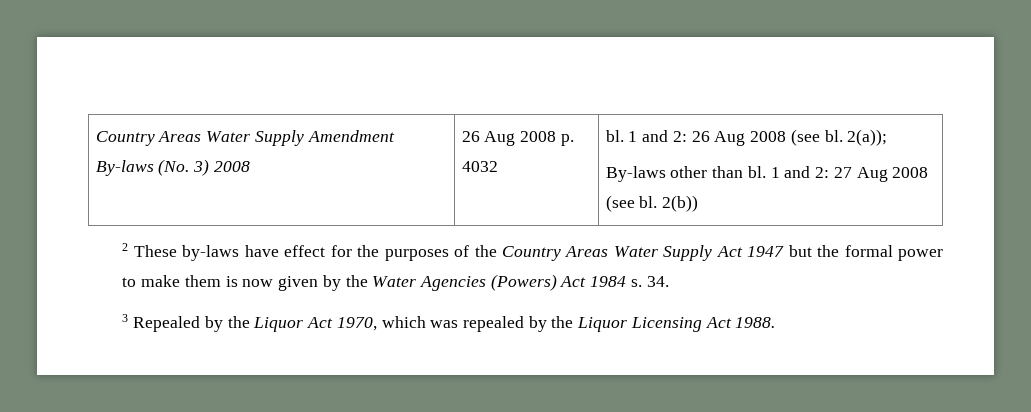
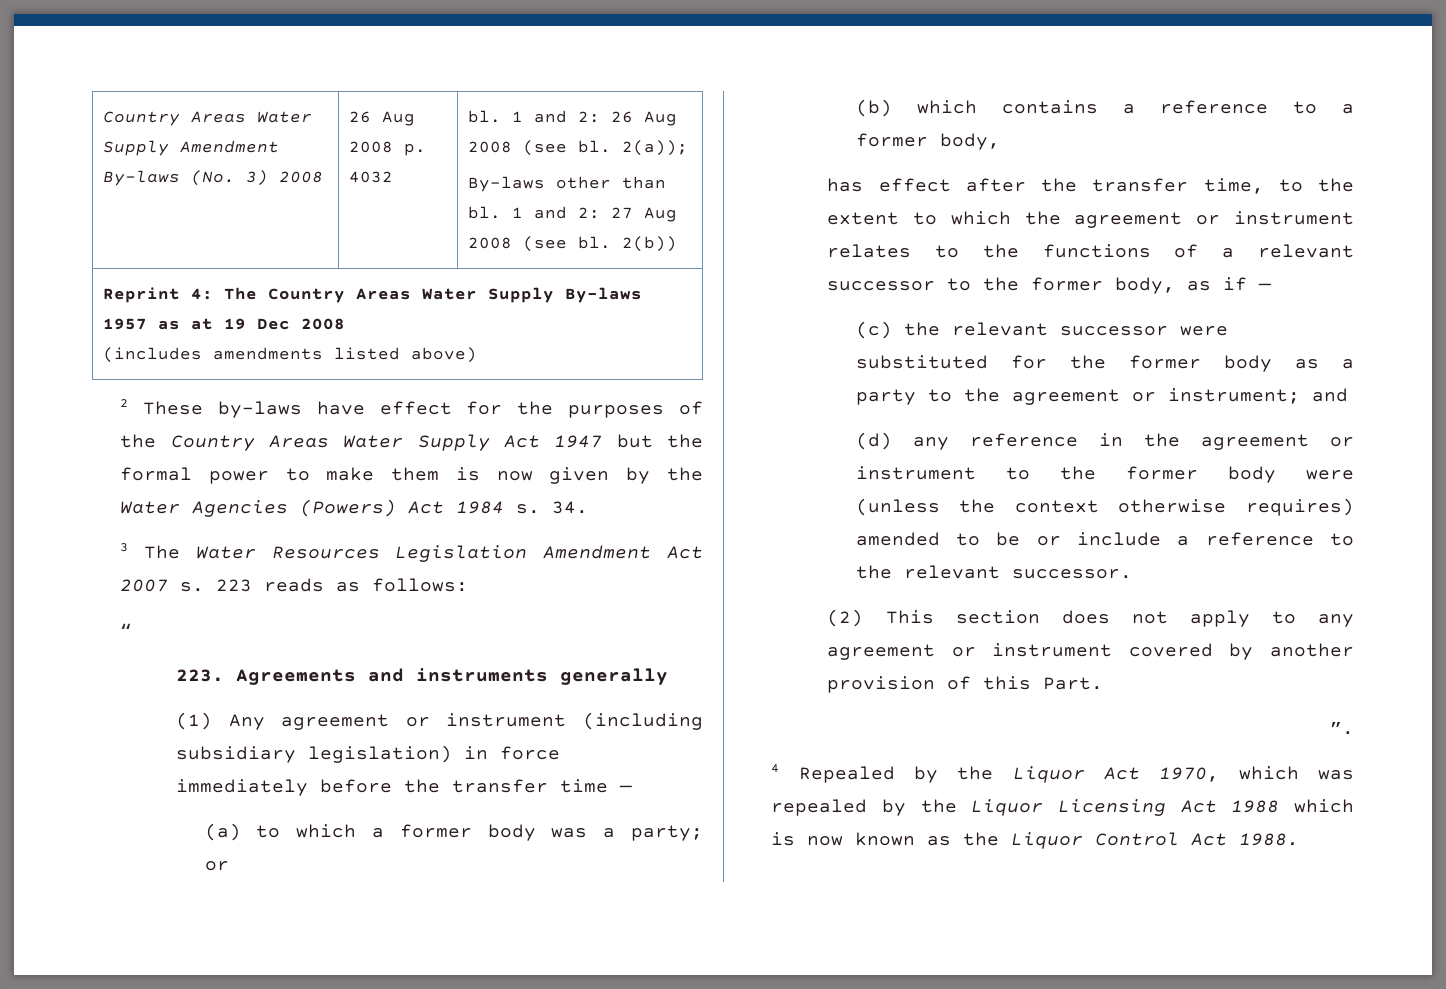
(699, 203) none -> [102,287,642,303] [102,318,345,330] [102,347,477,363] // Reprint 4: The Country Areas Water Supply By-laws 1957 as at 19 Dec 2008 // (includes amendments listed above)
(129, 318) none -> [143,545,703,562] [120,578,469,592] [120,623,133,636] [176,668,669,685] [176,712,703,730] [176,745,561,763] [176,779,633,796] [204,823,703,841] [204,861,229,871] [855,99,1354,117] [855,133,1000,150] [827,178,1354,194] [827,211,1354,228] [827,244,1354,258] [827,277,1272,294] [855,321,1228,339] [855,355,1354,372] [855,388,1348,405] [855,432,1354,450] [855,466,1354,483] [855,498,1354,516] [855,532,1354,546] [855,565,1132,579] [827,609,1354,627] [827,643,1354,660] [827,676,1104,693] [1330,721,1354,735] [771,764,780,773] The Water Resources Legislation Amendment Act 2007 s. 223 reads as follows: // “ // 223. Agreements and instruments generally // (1) Any agreement or instrument (including subsidiary legislation) in force immediately before the transfer time — // (a) to which a former body was a party; or // (b) which contains a reference to a former body, // has effect after the transfer time, to the extent to which the agreement or instrument relates to the functions of a relevant successor to the former body, as if — // (c) the relevant successor were substituted for the former body as a party to the agreement or instrument; and // (d) any reference in the agreement or instrument to the former body were (unless the context otherwise requires) amended to be or include a reference to the relevant successor. // (2) This section does not apply to any agreement or instrument covered by another provision of this Part. // ”. // 4
(732, 322) none -> [1231,799,1354,813] [771,832,1228,849] 1988 which is now known as the Liquor Control Act

